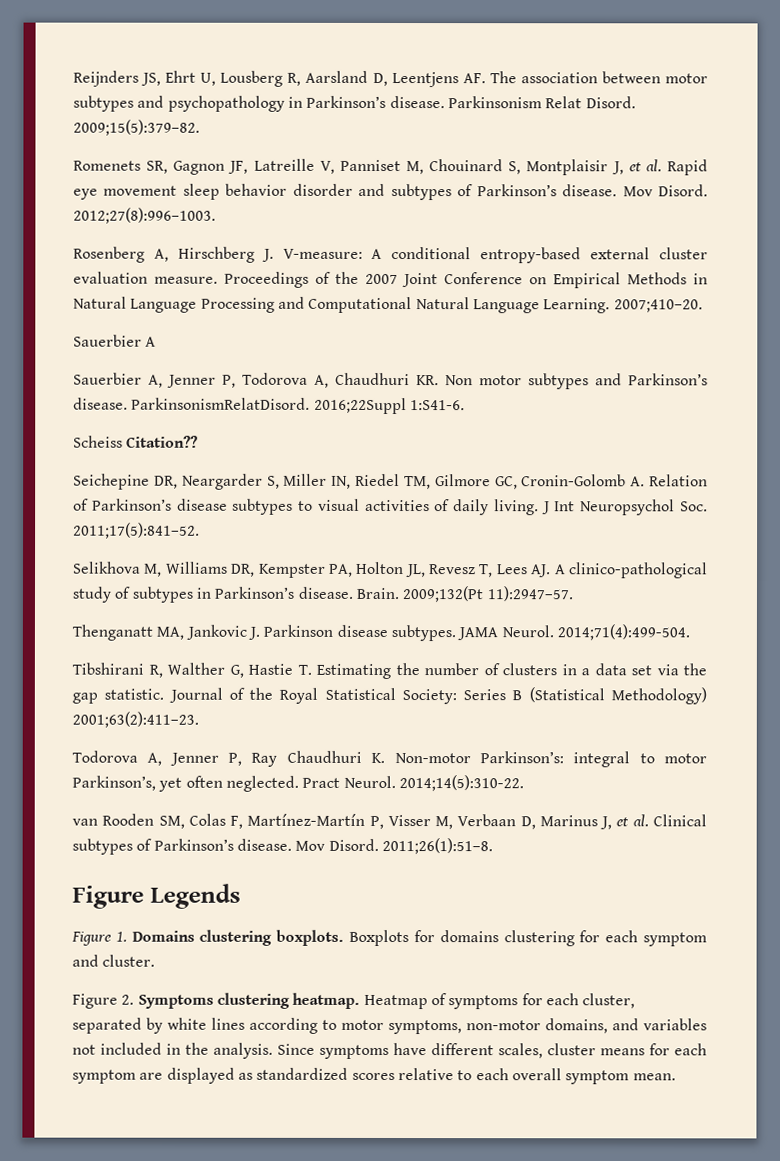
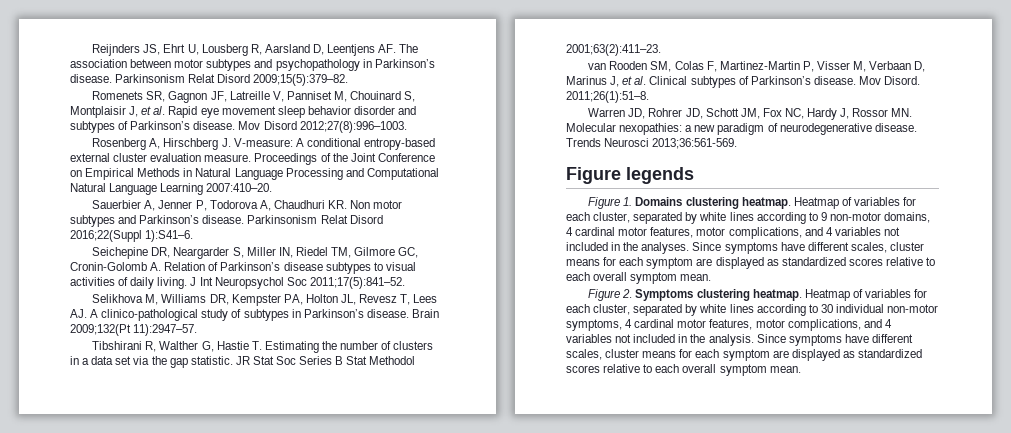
[585,96,636,109] Disord. -> [217,74,251,83] Disord
[658,184,708,197] Disord. -> [263,121,297,130] Disord
[365,273,398,285] 2007 -> (348, 157) none
[543,298,703,314] [73,334,157,347] Learning. 2007;410–20. // Sauerbier A -> [160,183,273,195] Learning 2007:410–20.
[131,397,465,415] [73,435,199,448] ParkinsonismRelatDisord. 2016;22Suppl 1:S41-6. // Scheiss Citation?? -> [247,215,383,224] [70,230,194,242] Parkinsonism Relat Disord 2016;22(Suppl 1):S41–6.
[680,501,708,512] Soc. -> [286,277,307,286] Soc
[355,587,399,600] Brain. -> [411,309,439,318] Brain
[72,624,690,642] // Thenganatt MA, Jankovic J. Parkinson disease subtypes. JAMA Neurol. 2014;71(4):499-504. -> (198, 330) none
[168,687,707,705] [72,711,199,728] [72,750,708,768] [72,775,524,792] Journal of the Royal Statistical Society: Series B (Statistical Methodology) 2001;63(2):411–23. // Todorova A, Jenner P, Ray Chaudhuri K. Non-motor Parkinson’s: integral to motor Parkinson’s, yet often neglected. Pract Neurol. 2014;14(5):310-22. -> [235,356,416,365] [566,44,661,56] JR Stat Soc Series B Stat Methodol 2001;63(2):411–23.
[247,813,366,826] Martínez-Martín -> [719,61,800,70] Martinez-Martin
[72,883,241,909] // Figure Legends -> [588,108,913,120] [566,123,917,135] [566,138,738,149] [566,167,694,184] // Warren JD, Rohrer JD, Schott JM, Fox NC, Hardy J, Rossor MN. Molecular nexopathies: a new paradigm of neurodegenerative disease. Trends Neurosci 2013;36:561-569. // Figure legends
[276,929,707,947] [72,954,156,967] [72,992,636,1010] [72,1017,639,1035] boxplots. Boxplots for domains clustering for each symptom and cluster. // Figure 2. Symptoms clustering heatmap. Heatmap of symptoms for each cluster, separated by white lines according to motor symptoms, non-motor domains, and -> [741,197,917,209] [566,212,931,224] [566,227,900,239] [566,242,924,254] [566,257,936,269] [566,272,712,284] [588,289,928,301] [566,304,939,316] [566,319,892,331] heatmap. Heatmap of variables for each cluster, separated by white lines according to 9 non-motor domains, 4 cardinal motor features, motor complications, and 4 variables not included in the analyses. Since symptoms have different scales, cluster means for each symptom are displayed as standardized scores relative to each overall symptom mean. // Figure 2. Symptoms clustering heatmap. Heatmap of variables for each cluster, separated by white lines according to 30 individual non-motor symptoms, 4 cardinal motor features, motor complications, and 4

